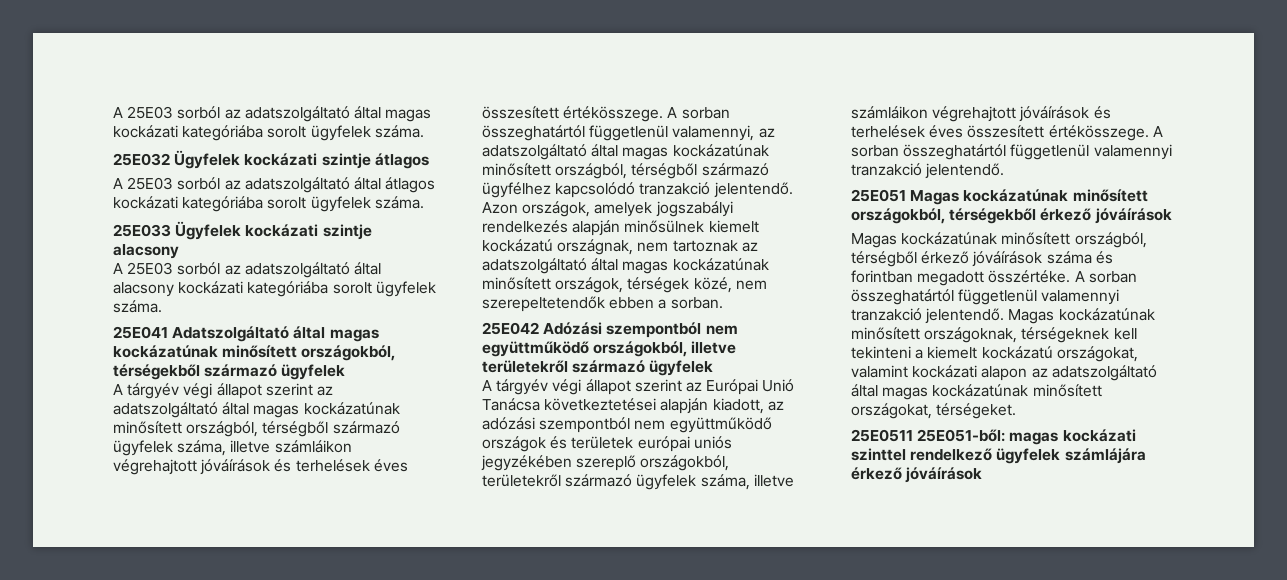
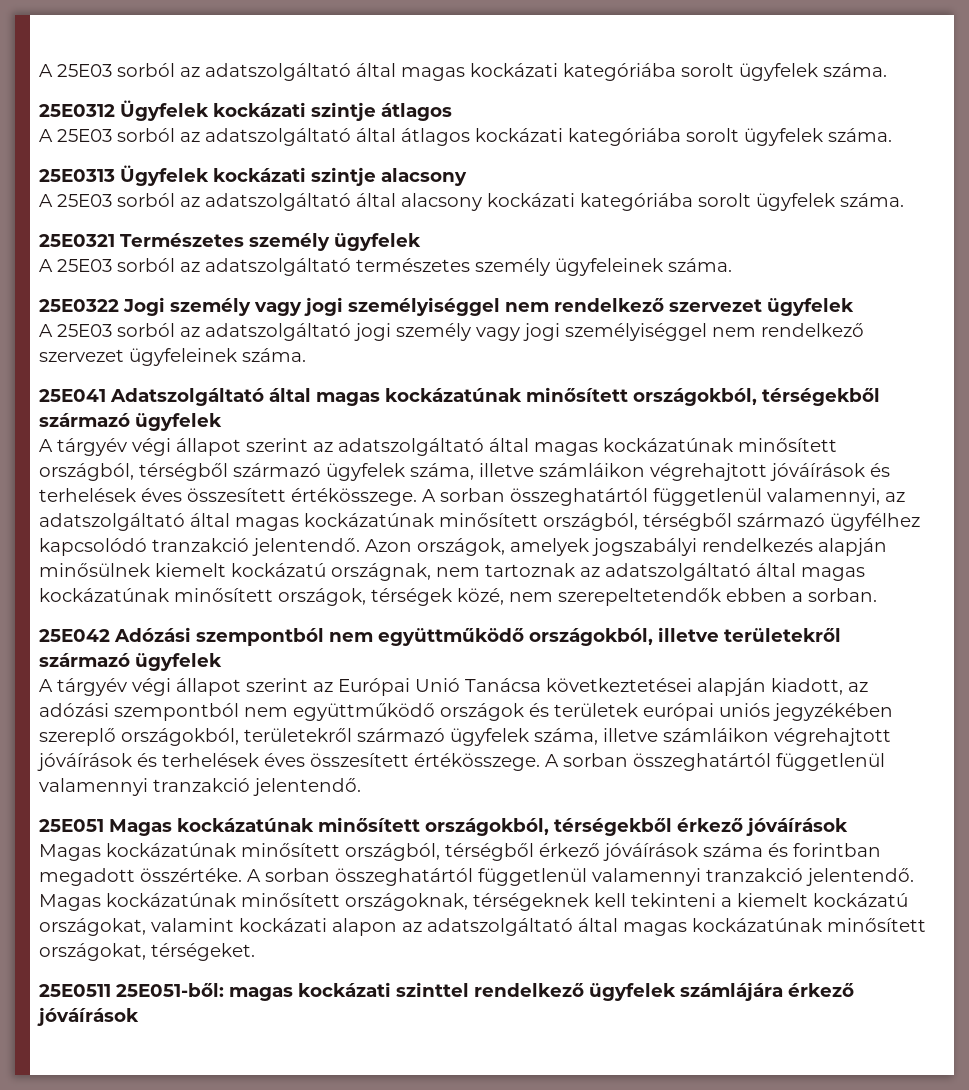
[113,153,170,166] 25E032 -> [39,104,115,117] 25E0312
[113,224,171,237] 25E033 -> [39,169,115,182] 25E0313
(162, 306) none -> [39,233,421,251] [39,258,732,276] [39,297,854,316] [39,323,864,341] [39,348,306,366] // 25E0321 Természetes személy ügyfelek // A 25E03 sorból az adatszolgáltató természetes személy ügyfeleinek száma. // 25E0322 Jogi személy vagy jogi személyiséggel nem rendelkező szervezet ügyfelek // A 25E03 sorból az adatszolgáltató jogi személy vagy jogi személyiséggel nem rendelkező szervezet ügyfeleinek száma.

